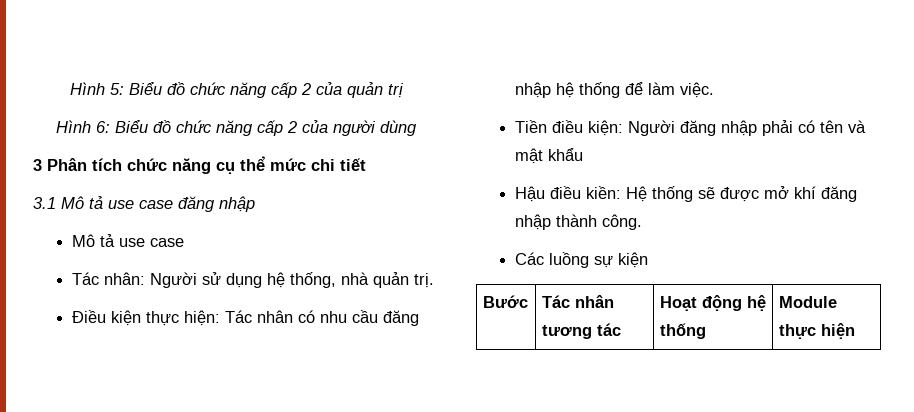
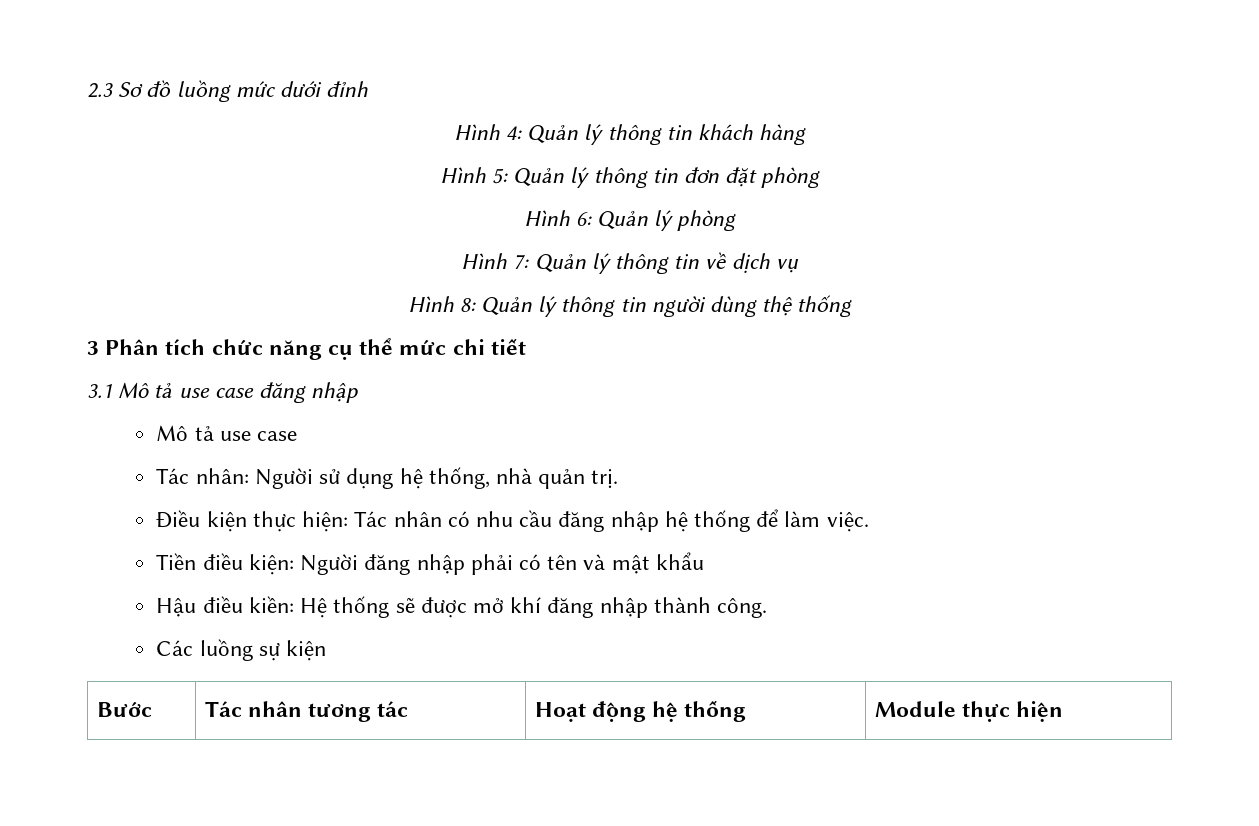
[69,82,404,98] [56,120,328,136] Hình 5: Biểu đồ chức năng cấp 2 của quản trị // Hình 6: Biểu đồ chức năng cấp 2 của -> [87,80,369,102] [453,124,807,145] [439,167,821,188] [523,210,737,231] [461,252,799,274] [407,296,646,317] 2.3 Sơ đồ luồng mức dưới đỉnh // Hình 4: Quản lý thông tin khách hàng // Hình 5: Quản lý thông tin đơn đặt phòng // Hình 6: Quản lý phòng // Hình 7: Quản lý thông tin về dịch vụ // Hình 8: Quản lý thông tin
(417, 128) none -> [762,295,853,317] thệ thống

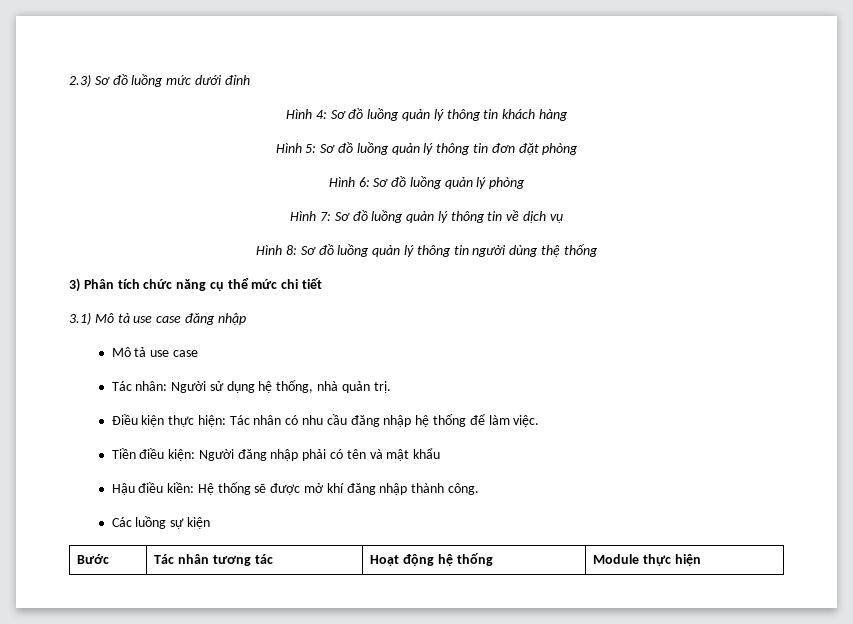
[87,83,113,98] 2.3 -> [69,74,91,87] 2.3)
[527,125,579,143] Quản -> [330,108,430,121] Sơ đồ luồng quản
[513,168,565,186] Quản -> [320,142,420,155] Sơ đồ luồng quản
[597,211,648,229] Quản -> [373,176,473,189] Sơ đồ luồng quản
[534,254,586,272] Quản -> [334,210,435,223] Sơ đồ luồng quản
[480,297,532,315] Quản -> [300,244,401,257] Sơ đồ luồng quản
[87,341,99,355] 3 -> [69,278,80,292] 3)
[87,383,113,398] 3.1 -> [69,312,91,325] 3.1)

